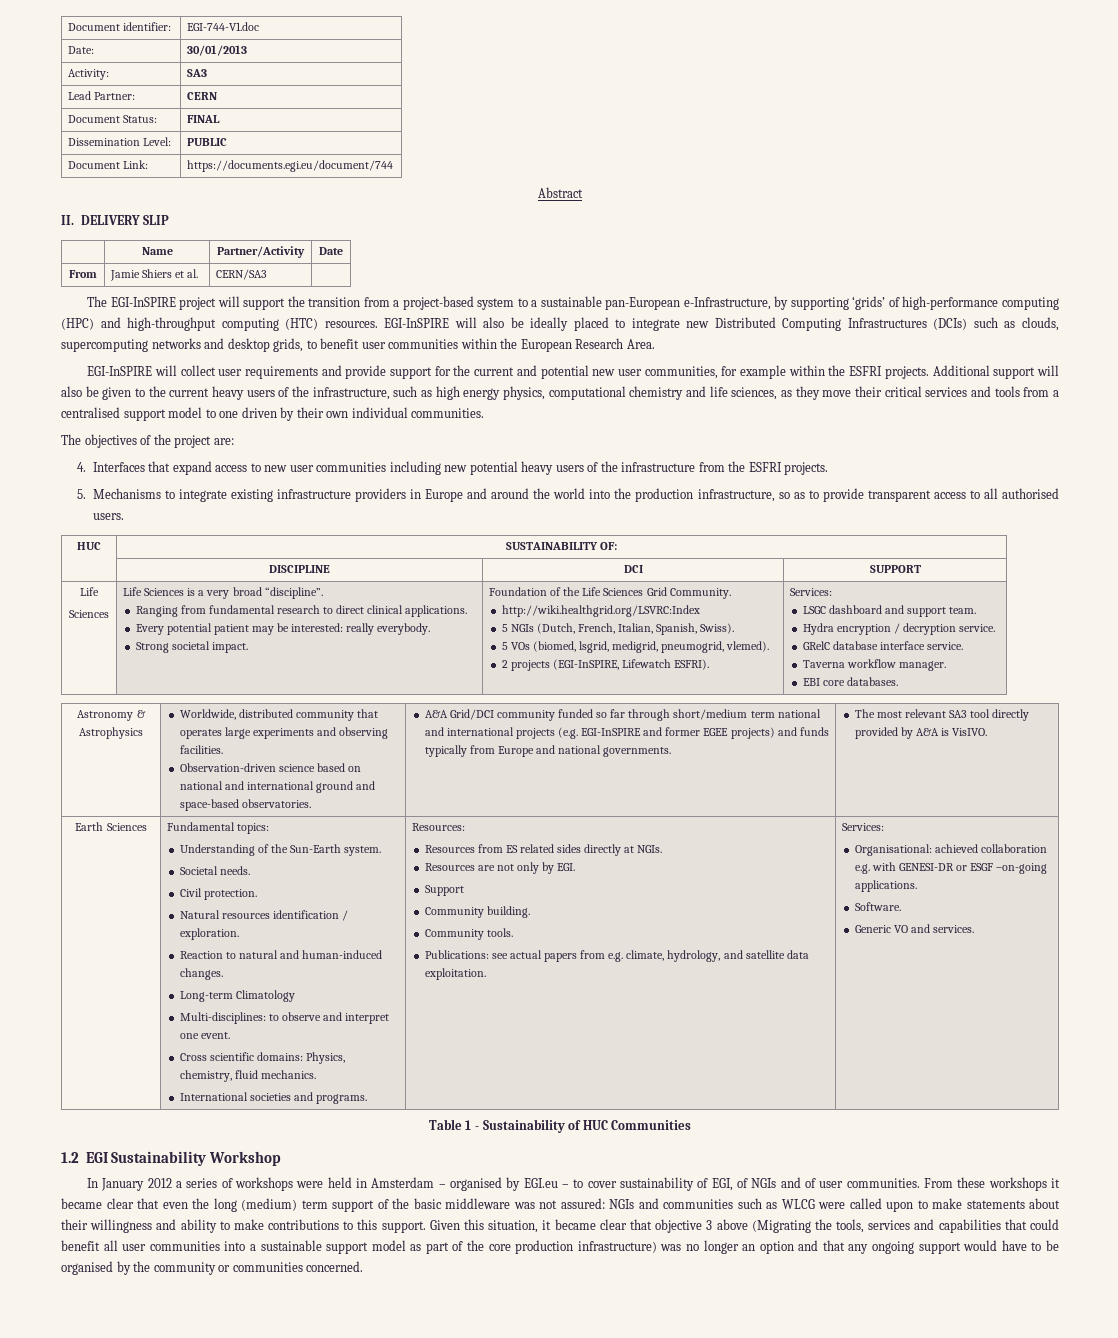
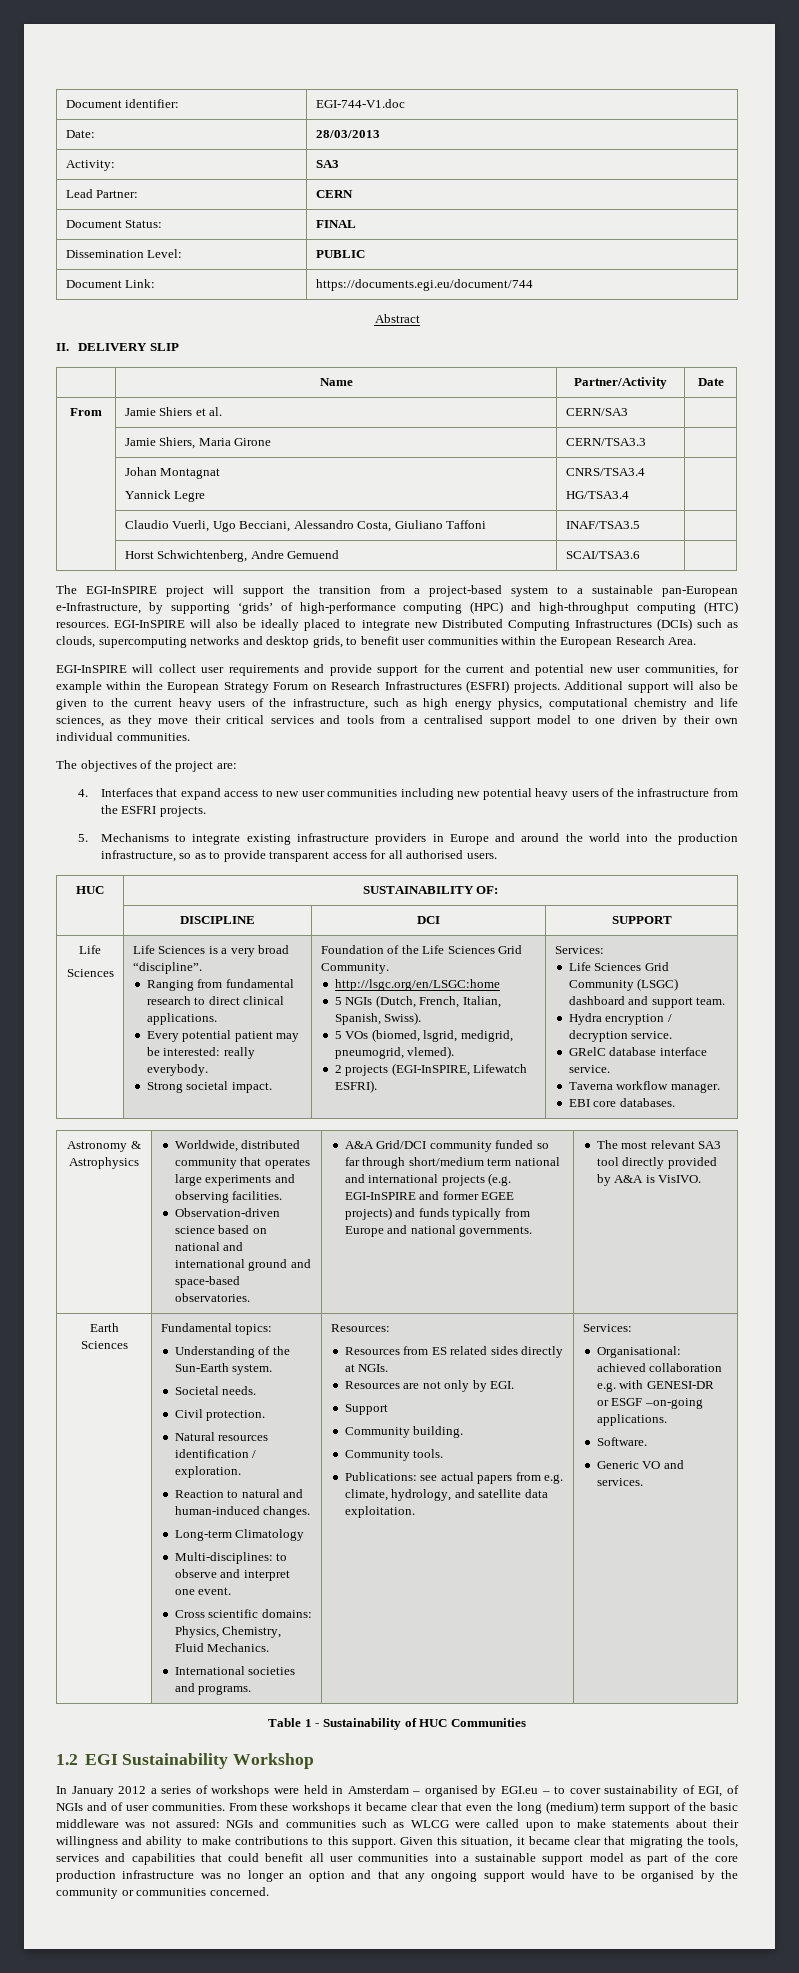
[187,45,248,56] 30/01/2013 -> [315,130,380,138] 28/03/2013
(268, 274) none -> [124,437,272,449] [565,438,646,446] [124,467,221,479] [124,490,206,502] [565,468,645,476] [565,491,629,499] [124,520,487,532] [565,521,640,529] [124,550,340,562] [565,551,640,559] // | Jamie Shiers, Maria Girone | CERN/TSA3.3 | // | Johan Montagnat // Yannick Legre | CNRS/TSA3.4 // HG/TSA3.4 | // | Claudio Vuerli, Ugo Becciani, Alessandro Costa, Giuliano Taffoni | INAF/TSA3.5 | // | Horst Schwichtenberg, Andre Gemuend | SCAI/TSA3.6 |
[849,366,883,376] ESFRI -> [167,680,510,693] European Strategy Forum on Research Infrastructures (ESFRI)
[969,490,980,499] to -> [370,850,387,859] for
[501,605,700,617] http://wiki.healthgrid.org/LSVRC:Index -> [334,979,500,991] http://lsgc.org/en/LSGC:home
[802,606,826,614] LSGC -> [568,962,669,971] [568,978,679,991] Life Sciences Grid Community (LSGC)
[179,1070,316,1082] chemistry, fluid mechanics. -> [222,1626,282,1638] [174,1643,270,1652] Chemistry, Fluid Mechanics.
[655,1219,811,1233] objective 3 above (Migrating -> [629,1837,683,1848] migrating
[577,1241,657,1253] infrastructure) -> [122,1870,195,1879] infrastructure

